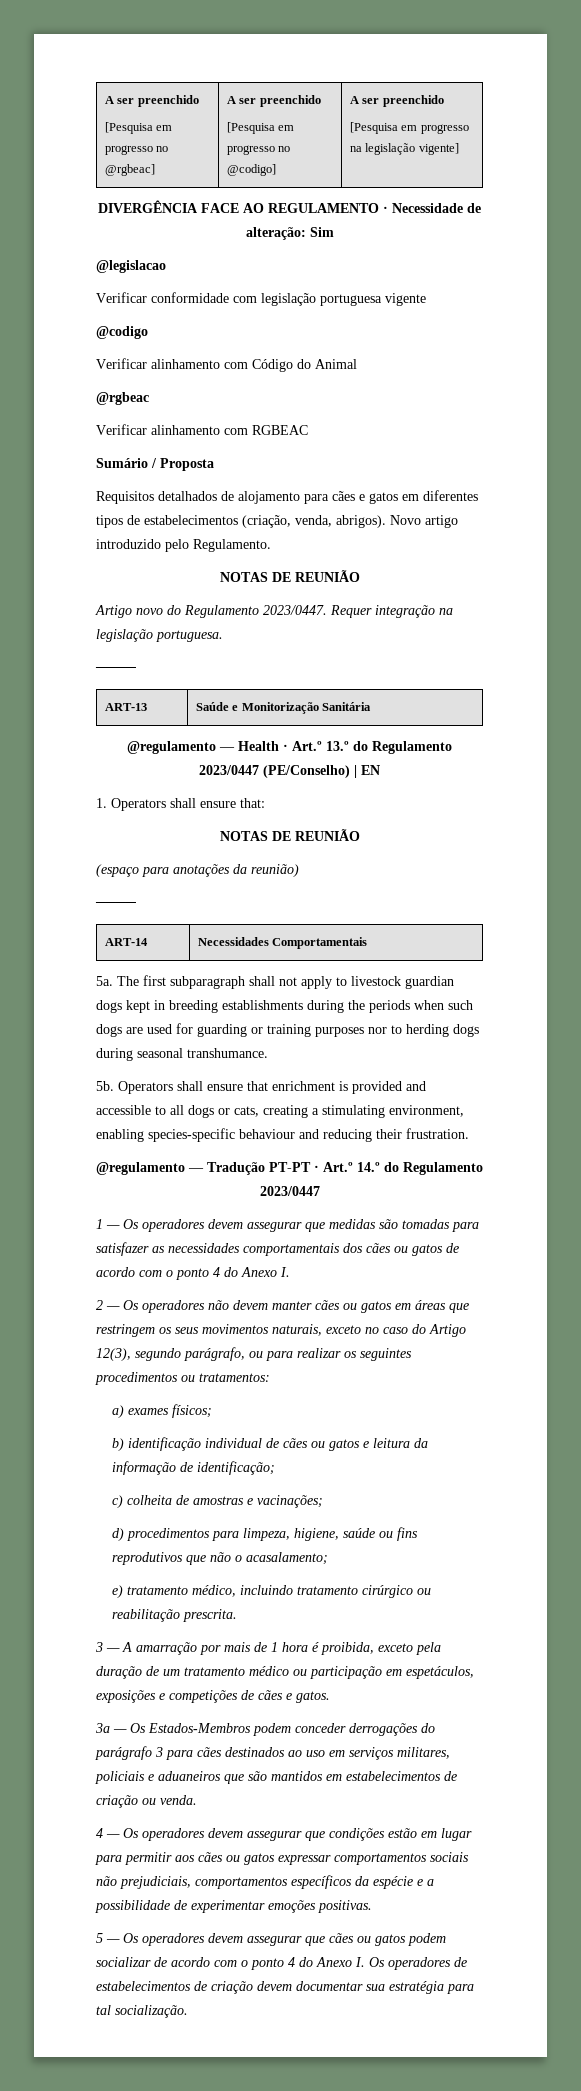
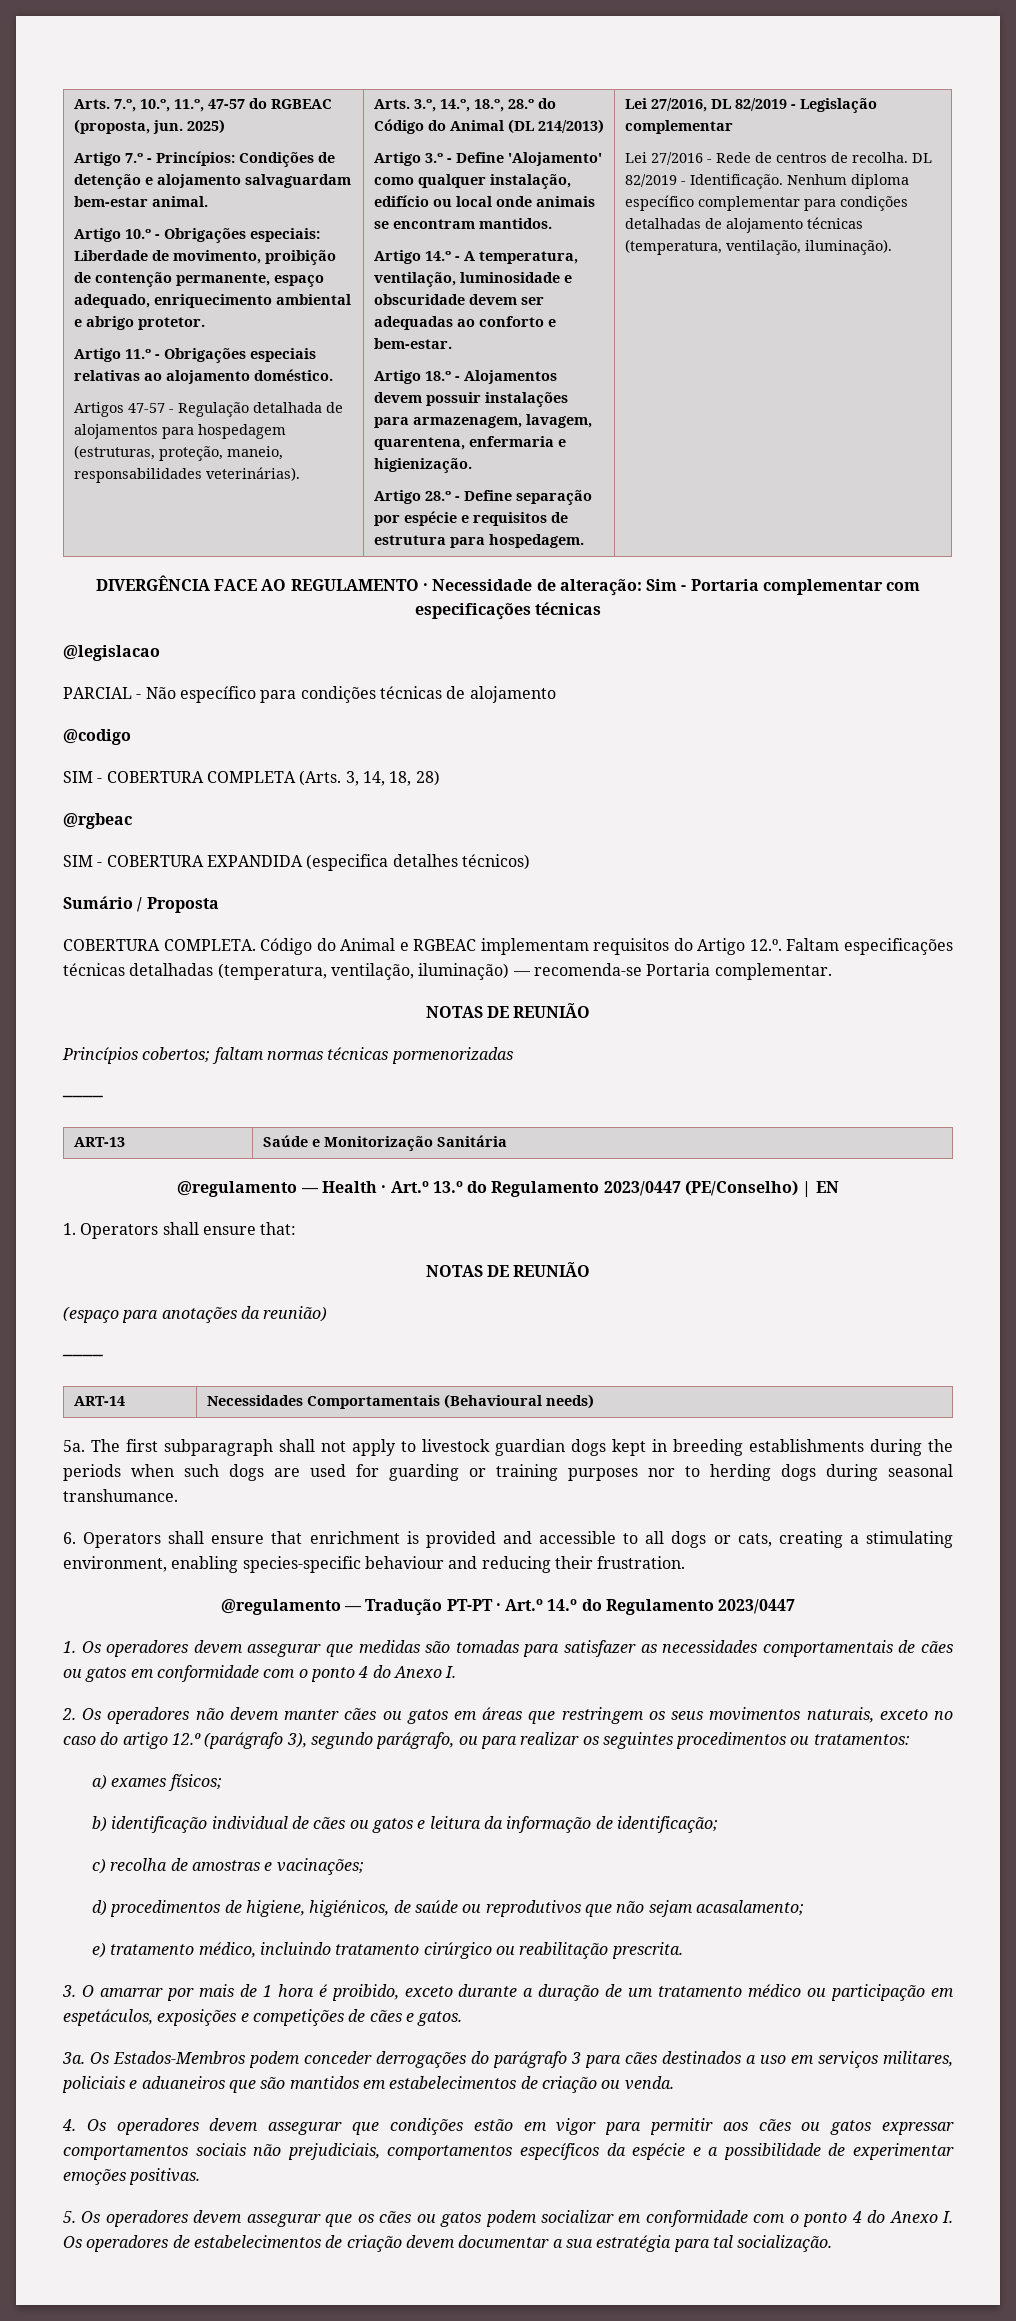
[104,95,199,107] [104,122,173,134] [104,145,169,155] [104,164,155,176] [226,95,321,107] [226,122,295,134] [226,145,291,155] [226,164,276,176] [349,95,444,107] [349,122,469,134] [349,143,459,155] A ser preenchido // [Pesquisa em progresso no @rgbeac] | A ser preenchido // [Pesquisa em progresso no @codigo] | A ser preenchido // [Pesquisa em progresso na legislação vigente] -> [73,98,332,112] [73,119,225,134] [73,151,335,167] [73,174,351,189] [73,196,208,207] [73,228,320,243] [73,250,336,265] [73,272,324,287] [73,294,351,308] [73,316,205,330] [73,348,316,363] [73,369,333,384] [73,402,343,417] [73,424,286,439] [73,445,283,461] [73,467,300,483] [373,98,556,112] [373,119,604,134] [373,152,602,166] [373,174,571,189] [373,195,595,207] [373,218,552,229] [373,250,578,264] [373,272,572,287] [373,294,544,305] [373,316,556,330] [373,338,452,349] [373,370,557,384] [373,392,568,407] [373,414,592,428] [373,436,566,450] [373,458,472,473] [373,490,592,505] [373,511,568,526] [373,534,584,548] [624,98,877,113] [624,120,733,134] [624,152,932,165] [624,174,909,189] [624,195,908,211] [624,217,863,233] [624,239,892,255] Arts. 7.º, 10.º, 11.º, 47-57 do RGBEAC (proposta, jun. 2025) // Artigo 7.º - Princípios: Condições de detenção e alojamento salvaguardam bem-estar animal. // Artigo 10.º - Obrigações especiais: Liberdade de movimento, proibição de contenção permanente, espaço adequado, enriquecimento ambiental e abrigo protetor. // Artigo 11.º - Obrigações especiais relativas ao alojamento doméstico. // Artigos 47-57 - Regulação detalhada de alojamentos para hospedagem (estruturas, proteção, maneio, responsabilidades veterinárias). | Arts. 3.º, 14.º, 18.º, 28.º do Código do Animal (DL 214/2013) // Artigo 3.º - Define 'Alojamento' como qualquer instalação, edifício ou local onde animais se encontram mantidos. // Artigo 14.º - A temperatura, ventilação, luminosidade e obscuridade devem ser adequadas ao conforto e bem-estar. // Artigo 18.º - Alojamentos devem possuir instalações para armazenagem, lavagem, quarentena, enfermaria e higienização. // Artigo 28.º - Define separação por espécie e requisitos de estrutura para hospedagem. | Lei 27/2016, DL 82/2019 - Legislação complementar // Lei 27/2016 - Rede de centros de recolha. DL 82/2019 - Identificação. Nenhum diploma específico complementar para condições detalhadas de alojamento técnicas (temperatura, ventilação, iluminação).
[96,260,166,273] [96,292,426,306] [96,326,148,339] [96,358,357,372] [96,392,149,405] [96,424,308,435] [96,458,214,471] [96,490,478,504] [96,515,458,528] [96,539,271,552] [219,570,360,582] [95,605,453,618] [96,629,223,642] // @legislacao // Verificar conformidade com legislação portuguesa vigente // @codigo // Verificar alinhamento com Código do Animal // @rgbeac // Verificar alinhamento com RGBEAC // Sumário / Proposta // Requisitos detalhados de alojamento para cães e gatos em diferentes tipos de estabelecimentos (criação, venda, abrigos). Novo artigo introduzido pelo Regulamento. // NOTAS DE REUNIÃO // Artigo novo do Regulamento 2023/0447. Requer integração na legislação portuguesa. -> [681,579,921,595] [414,602,602,620] [63,645,160,661] [63,686,556,703] [63,729,131,745] [63,770,440,786] [63,813,132,829] [63,854,530,871] [63,896,219,913] [63,938,954,955] [63,963,832,980] [425,1003,591,1018] [62,1047,513,1064] - Portaria complementar com especificações técnicas // @legislacao // PARCIAL - Não específico para condições técnicas de alojamento // @codigo // SIM - COBERTURA COMPLETA (Arts. 3, 14, 18, 28) // @rgbeac // SIM - COBERTURA EXPANDIDA (especifica detalhes técnicos) // Sumário / Proposta // COBERTURA COMPLETA. Código do Animal e RGBEAC implementam requisitos do Artigo 12.º. Faltam especificações técnicas detalhadas (temperatura, ventilação, iluminação) — recomenda-se Portaria complementar. // NOTAS DE REUNIÃO // Princípios cobertos; faltam normas técnicas pormenorizadas
(368, 943) none -> [443,1394,594,1409] (Behavioural needs)
[96,1081,114,1091] 5b. -> [63,1532,76,1544] 6.
[96,1219,120,1229] 1 — -> [63,1641,76,1653] 1.
[343,1243,459,1256] [96,1267,135,1277] dos cães ou gatos de acordo -> [898,1640,954,1653] [63,1665,259,1682] de cães ou gatos em conformidade
[96,1300,120,1310] 2 — -> [62,1708,76,1720] 2.
[429,1324,466,1337] [96,1348,131,1361] Artigo 12(3), -> [122,1732,307,1749] artigo 12.º (parágrafo 3),
[126,1495,172,1505] colheita -> [110,1858,168,1871] recolha
[211,1528,339,1541] para limpeza, higiene, -> [224,1900,411,1917] de higiene, higiénicos, de
[396,1527,418,1541] fins -> (482, 1908) none
[234,1555,242,1562] o -> [648,1900,693,1917] sejam
[95,1642,197,1655] 3 — A amarração -> [62,1985,163,1997] 3. O amarrar
[321,1642,441,1655] proibida, exceto pela -> [331,1984,534,2001] proibido, exceto durante a
[95,1723,127,1733] 3a — -> [62,2052,85,2064] 3a.
[288,1750,302,1757] ao -> [746,2055,756,2064] a
[96,1828,120,1838] 4 — -> [62,2119,76,2131] 4.
[441,1828,472,1841] lugar -> [556,2118,597,2135] vigor
[96,1933,325,1946] 5 — Os operadores devem assegurar que -> [63,2210,374,2227] 5. Os operadores devem assegurar que os
[154,1957,210,1967] de acordo -> [618,2210,748,2227] em conformidade
(363, 1986) none -> [552,2239,563,2248] a

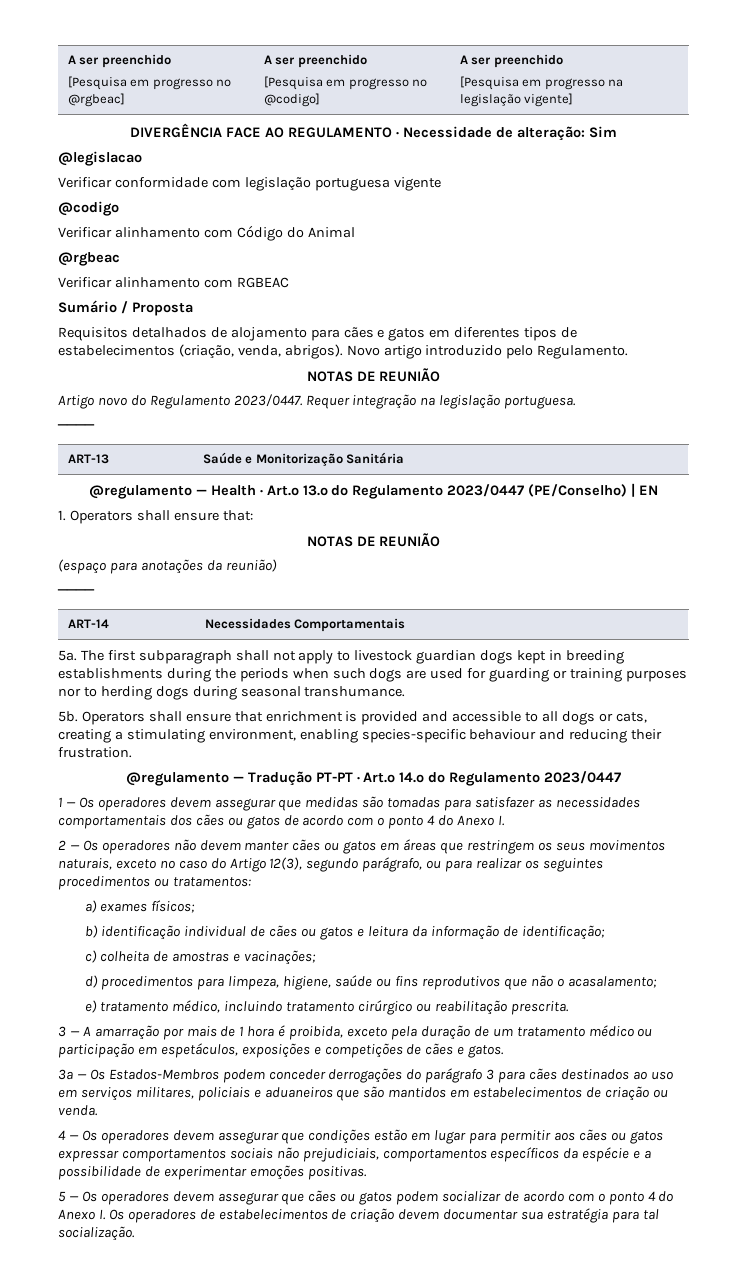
[73,98,332,112] [73,119,225,134] [73,151,335,167] [73,174,351,189] [73,196,208,207] [73,228,320,243] [73,250,336,265] [73,272,324,287] [73,294,351,308] [73,316,205,330] [73,348,316,363] [73,369,333,384] [73,402,343,417] [73,424,286,439] [73,445,283,461] [73,467,300,483] [373,98,556,112] [373,119,604,134] [373,152,602,166] [373,174,571,189] [373,195,595,207] [373,218,552,229] [373,250,578,264] [373,272,572,287] [373,294,544,305] [373,316,556,330] [373,338,452,349] [373,370,557,384] [373,392,568,407] [373,414,592,428] [373,436,566,450] [373,458,472,473] [373,490,592,505] [373,511,568,526] [373,534,584,548] [624,98,877,113] [624,120,733,134] [624,152,932,165] [624,174,909,189] [624,195,908,211] [624,217,863,233] [624,239,892,255] Arts. 7.º, 10.º, 11.º, 47-57 do RGBEAC (proposta, jun. 2025) // Artigo 7.º - Princípios: Condições de detenção e alojamento salvaguardam bem-estar animal. // Artigo 10.º - Obrigações especiais: Liberdade de movimento, proibição de contenção permanente, espaço adequado, enriquecimento ambiental e abrigo protetor. // Artigo 11.º - Obrigações especiais relativas ao alojamento doméstico. // Artigos 47-57 - Regulação detalhada de alojamentos para hospedagem (estruturas, proteção, maneio, responsabilidades veterinárias). | Arts. 3.º, 14.º, 18.º, 28.º do Código do Animal (DL 214/2013) // Artigo 3.º - Define 'Alojamento' como qualquer instalação, edifício ou local onde animais se encontram mantidos. // Artigo 14.º - A temperatura, ventilação, luminosidade e obscuridade devem ser adequadas ao conforto e bem-estar. // Artigo 18.º - Alojamentos devem possuir instalações para armazenagem, lavagem, quarentena, enfermaria e higienização. // Artigo 28.º - Define separação por espécie e requisitos de estrutura para hospedagem. | Lei 27/2016, DL 82/2019 - Legislação complementar // Lei 27/2016 - Rede de centros de recolha. DL 82/2019 - Identificação. Nenhum diploma específico complementar para condições detalhadas de alojamento técnicas (temperatura, ventilação, iluminação). -> [67,54,171,68] [67,76,232,90] [67,93,125,107] [263,54,367,68] [263,76,428,90] [263,93,320,107] [459,54,563,68] [459,76,624,90] [459,93,574,107] A ser preenchido // [Pesquisa em progresso no @rgbeac] | A ser preenchido // [Pesquisa em progresso no @codigo] | A ser preenchido // [Pesquisa em progresso na legislação vigente]
[681,579,921,595] [414,602,602,620] [63,645,160,661] [63,686,556,703] [63,729,131,745] [63,770,440,786] [63,813,132,829] [63,854,530,871] [63,896,219,913] [63,938,954,955] [63,963,832,980] [425,1003,591,1018] [62,1047,513,1064] - Portaria complementar com especificações técnicas // @legislacao // PARCIAL - Não específico para condições técnicas de alojamento // @codigo // SIM - COBERTURA COMPLETA (Arts. 3, 14, 18, 28) // @rgbeac // SIM - COBERTURA EXPANDIDA (especifica detalhes técnicos) // Sumário / Proposta // COBERTURA COMPLETA. Código do Animal e RGBEAC implementam requisitos do Artigo 12.º. Faltam especificações técnicas detalhadas (temperatura, ventilação, iluminação) — recomenda-se Portaria complementar. // NOTAS DE REUNIÃO // Princípios cobertos; faltam normas técnicas pormenorizadas -> [58,151,142,166] [58,177,441,191] [58,201,119,216] [58,225,355,241] [58,252,120,266] [58,277,289,288] [58,300,193,316] [58,327,578,341] [58,344,629,359] [306,368,441,382] [58,394,577,409] // @legislacao // Verificar conformidade com legislação portuguesa vigente // @codigo // Verificar alinhamento com Código do Animal // @rgbeac // Verificar alinhamento com RGBEAC // Sumário / Proposta // Requisitos detalhados de alojamento para cães e gatos em diferentes tipos de estabelecimentos (criação, venda, abrigos). Novo artigo introduzido pelo Regulamento. // NOTAS DE REUNIÃO // Artigo novo do Regulamento 2023/0447. Requer integração na legislação portuguesa.
[443,1394,594,1409] (Behavioural needs) -> (406, 625) none
[63,1532,76,1544] 6. -> [58,711,78,722] 5b.
[63,1641,76,1653] 1. -> [58,797,76,807] 1 —
[898,1640,954,1653] [63,1665,259,1682] de cães ou gatos em conformidade -> [169,814,345,829] dos cães ou gatos de acordo
[62,1708,76,1720] 2. -> [58,840,80,850] 2 —
[122,1732,307,1749] artigo 12.º (parágrafo 3), -> [229,857,303,872] Artigo 12(3),
[110,1858,168,1871] recolha -> [100,951,150,962] colheita
[224,1900,411,1917] de higiene, higiénicos, de -> [197,976,332,990] para limpeza, higiene,
(482, 1908) none -> [394,976,418,987] fins
[648,1900,693,1917] sejam -> [556,978,565,987] o
[62,1985,163,1997] 3. O amarrar -> [58,1025,160,1040] 3 — A amarração
[331,1984,534,2001] proibido, exceto durante a -> [289,1026,417,1040] proibida, exceto pela
[62,2052,85,2064] 3a. -> [58,1069,87,1080] 3a —
[746,2055,756,2064] a -> [632,1071,648,1080] ao
[62,2119,76,2131] 4. -> [58,1130,79,1140] 4 —
[556,2118,597,2135] vigor -> [434,1130,467,1144] lugar
[63,2210,374,2227] 5. Os operadores devem assegurar que os -> [58,1191,305,1205] 5 — Os operadores devem assegurar que
[618,2210,748,2227] em conformidade -> [503,1191,565,1202] de acordo
[552,2239,563,2248] a -> (519, 1214) none

